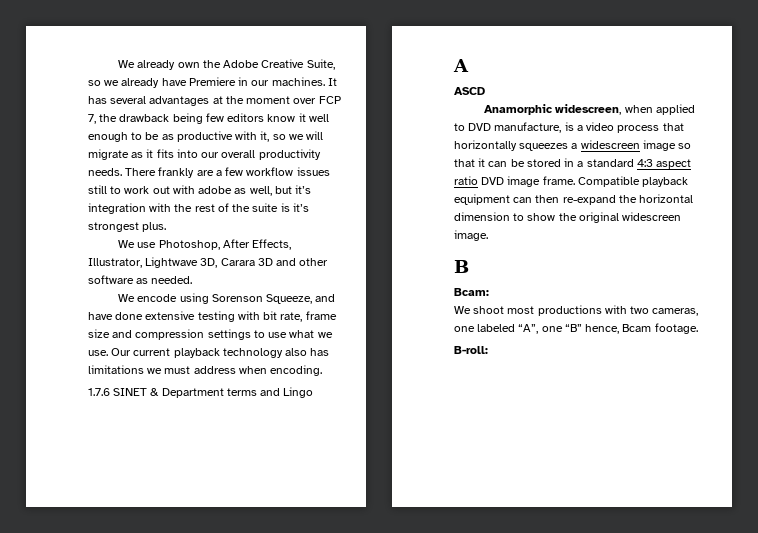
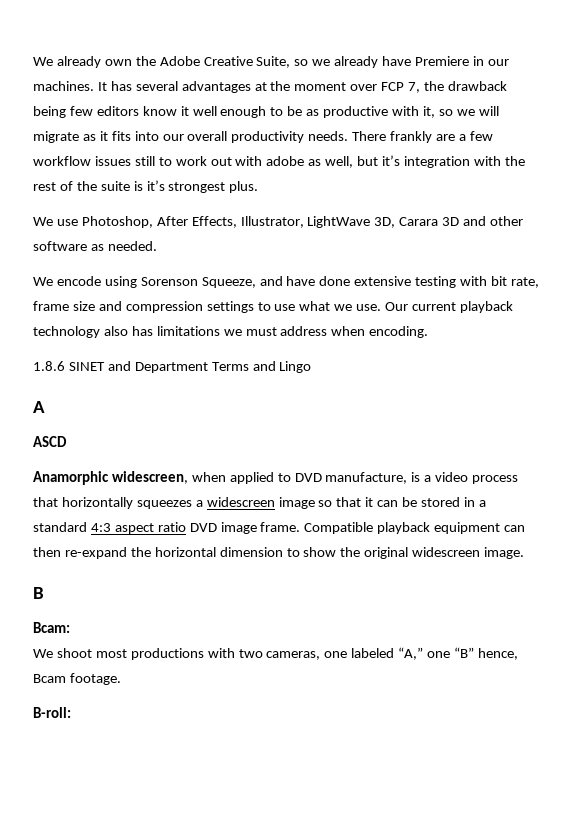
[145,257,199,268] Lightwave -> [307,216,371,228] LightWave
[88,388,257,398] 1.7.6 SINET & Department terms -> [33,361,249,373] 1.8.6 SINET and Department Terms
[518,324,539,334] “A”, -> [398,647,424,660] “A,”

